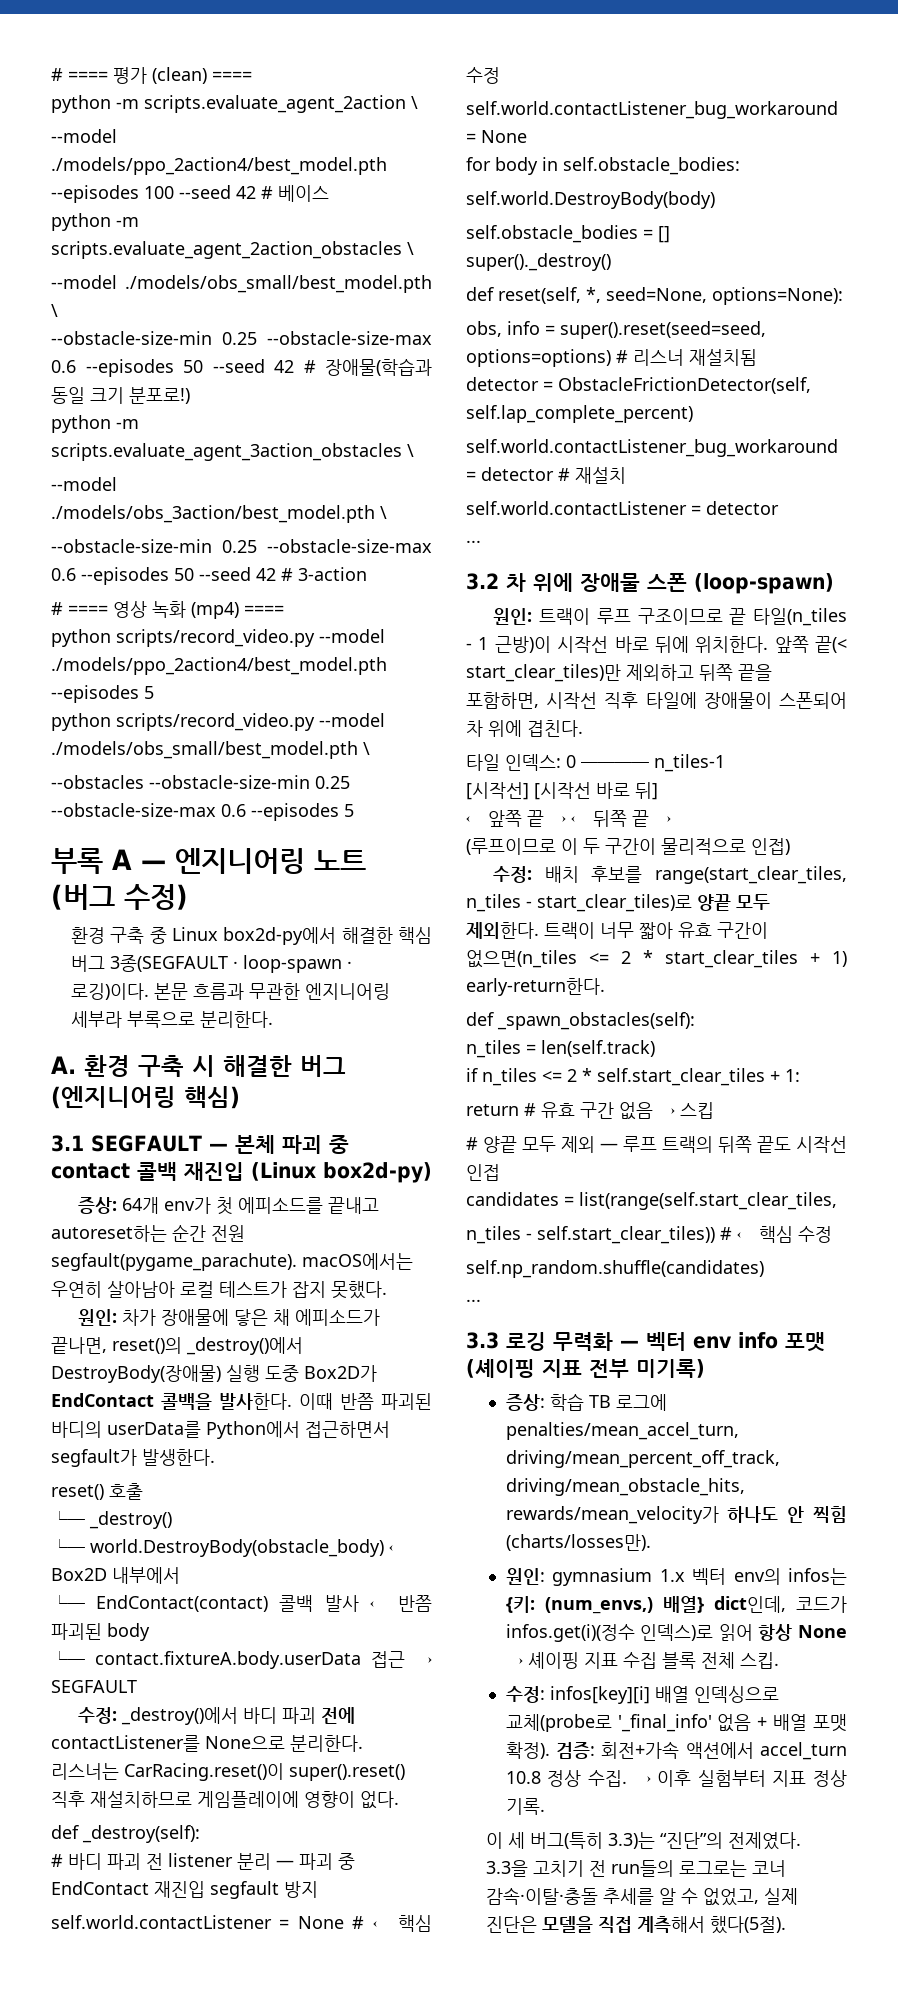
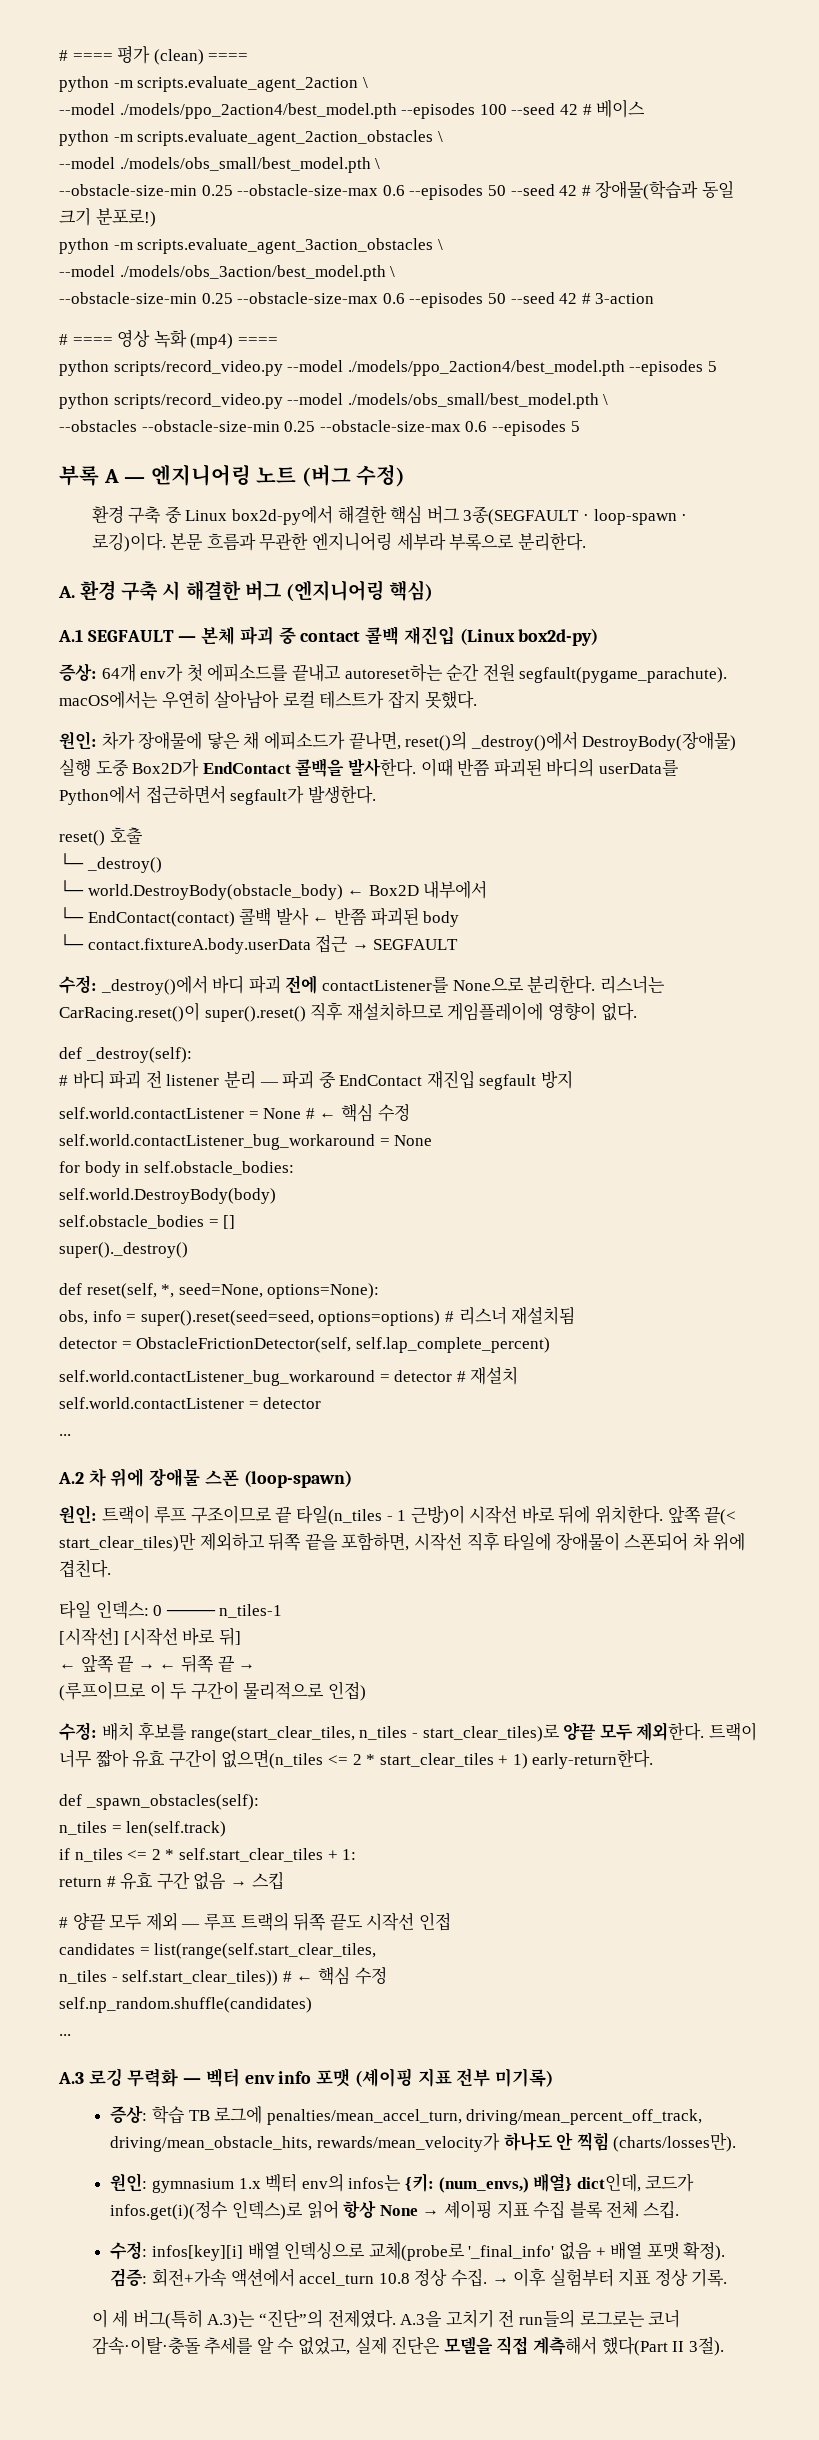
[51,1135,84,1152] 3.1 -> [58,629,83,642] A.1
[466,573,499,590] 3.2 -> [58,1472,84,1484] A.2
[466,1332,499,1349] 3.3 -> [58,2072,84,2084] A.3
[607,1832,655,1849] 3.3)는 -> [207,2311,256,2329] A.3)는
[485,1860,528,1877] 3.3을 -> [400,2311,443,2327] A.3을
[709,1916,786,1934] 했다(5절). -> [601,2336,724,2356] 했다(Part II 3절).

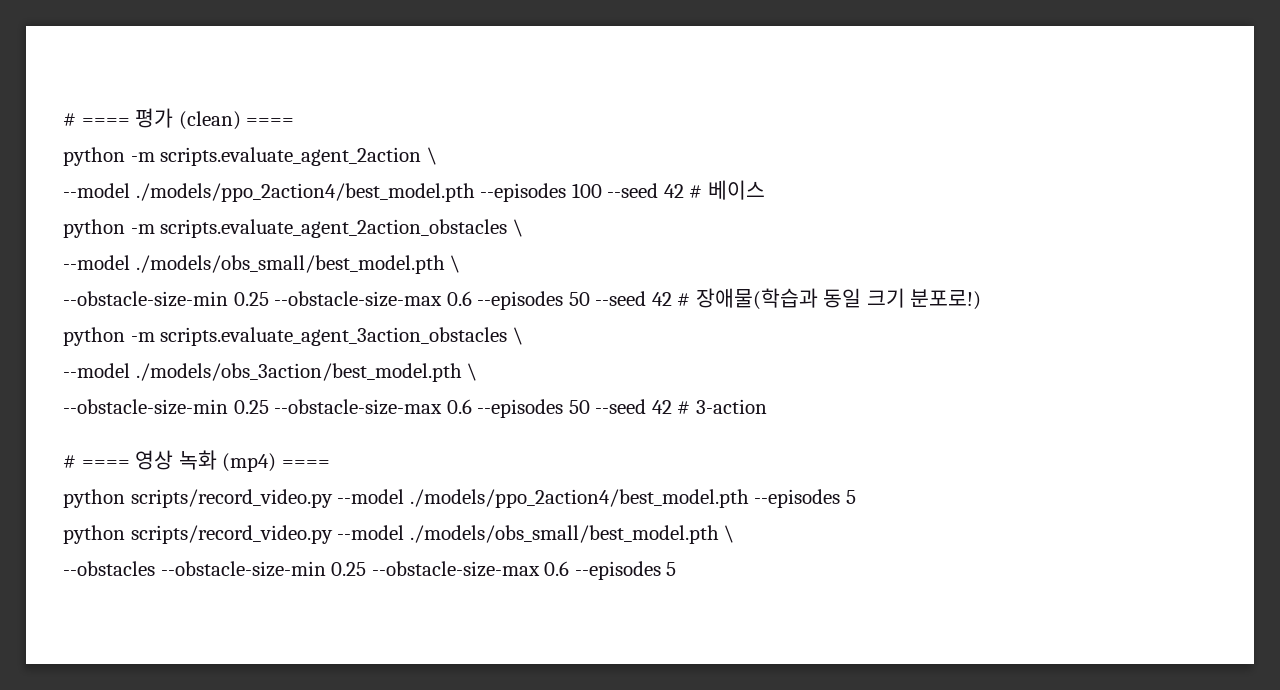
[59,464,406,487] [91,505,688,525] [91,532,586,552] [58,580,433,602] [58,626,599,646] [59,663,728,683] [59,690,477,709] [59,731,737,751] [59,758,679,777] [59,785,376,805] [59,827,143,846] [59,853,162,873] [59,880,488,900] [59,907,460,927] [59,934,459,954] [59,975,665,995] [59,1002,637,1022] [59,1047,192,1063] [59,1070,574,1090] [59,1104,410,1122] [59,1134,433,1150] [59,1161,294,1177] [59,1188,276,1204] [59,1215,236,1229] [59,1242,188,1258] [59,1283,380,1299] [59,1306,576,1326] [59,1337,550,1353] [59,1366,519,1386] [59,1397,322,1409] [59,1434,71,1436] [58,1468,352,1488] [59,1505,737,1525] [59,1532,746,1552] [59,1559,111,1578] [59,1600,283,1619] [59,1627,241,1646] [59,1654,256,1673] [59,1681,366,1701] [59,1722,757,1742] [59,1749,654,1769] [59,1794,259,1810] [59,1821,227,1837] [59,1848,357,1862] [59,1871,284,1890] [59,1912,451,1931] [59,1943,377,1959] [59,1967,387,1986] [59,1997,312,2013] [59,2034,71,2036] [58,2068,553,2087] [110,2105,703,2125] [110,2132,737,2152] [110,2173,695,2193] [110,2200,679,2220] [110,2241,726,2261] [110,2268,728,2287] [91,2309,681,2329] [91,2336,724,2356] // 부록 A — 엔지니어링 노트 (버그 수정) // 환경 구축 중 Linux box2d-py에서 해결한 핵심 버그 3종(SEGFAULT · loop-spawn · 로깅)이다. 본문 흐름과 무관한 엔지니어링 세부라 부록으로 분리한다. // A. 환경 구축 시 해결한 버그 (엔지니어링 핵심) // A.1 SEGFAULT — 본체 파괴 중 contact 콜백 재진입 (Linux box2d-py) // 증상: 64개 env가 첫 에피소드를 끝내고 autoreset하는 순간 전원 segfault(pygame_parachute). macOS에서는 우연히 살아남아 로컬 테스트가 잡지 못했다. // 원인: 차가 장애물에 닿은 채 에피소드가 끝나면, reset()의 _destroy()에서 DestroyBody(장애물) 실행 도중 Box2D가 EndContact 콜백을 발사한다. 이때 반쯤 파괴된 바디의 userData를 Python에서 접근하면서 segfault가 발생한다. // reset() 호출 // └─ _destroy() // └─ world.DestroyBody(obstacle_body) ← Box2D 내부에서 // └─ EndContact(contact) 콜백 발사 ← 반쯤 파괴된 body // └─ contact.fixtureA.body.userData 접근 → SEGFAULT // 수정: _destroy()에서 바디 파괴 전에 contactListener를 None으로 분리한다. 리스너는 CarRacing.reset()이 super().reset() 직후 재설치하므로 게임플레이에 영향이 없다. // def _destroy(self): // # 바디 파괴 전 listener 분리 — 파괴 중 EndContact 재진입 segfault 방지 // self.world.contactListener = None # ← 핵심 수정 // self.world.contactListener_bug_workaround = None // for body in self.obstacle_bodies: // self.world.DestroyBody(body) // self.obstacle_bodies = [] // super()._destroy() // def reset(self, *, seed=None, options=None): // obs, info = super().reset(seed=seed, options=options) # 리스너 재설치됨 // detector = ObstacleFrictionDetector(self, self.lap_complete_percent) // self.world.contactListener_bug_workaround = detector # 재설치 // self.world.contactListener = detector // ... // A.2 차 위에 장애물 스폰 (loop-spawn) // 원인: 트랙이 루프 구조이므로 끝 타일(n_tiles - 1 근방)이 시작선 바로 뒤에 위치한다. 앞쪽 끝(< start_clear_tiles)만 제외하고 뒤쪽 끝을 포함하면, 시작선 직후 타일에 장애물이 스폰되어 차 위에 겹친다. // 타일 인덱스: 0 ──── n_tiles-1 // [시작선] [시작선 바로 뒤] // ← 앞쪽 끝 → ← 뒤쪽 끝 → // (루프이므로 이 두 구간이 물리적으로 인접) // 수정: 배치 후보를 range(start_clear_tiles, n_tiles - start_clear_tiles)로 양끝 모두 제외한다. 트랙이 너무 짧아 유효 구간이 없으면(n_tiles <= 2 * start_clear_tiles + 1) early-return한다. // def _spawn_obstacles(self): // n_tiles = len(self.track) // if n_tiles <= 2 * self.start_clear_tiles + 1: // return # 유효 구간 없음 → 스킵 // # 양끝 모두 제외 — 루프 트랙의 뒤쪽 끝도 시작선 인접 // candidates = list(range(self.start_clear_tiles, // n_tiles - self.start_clear_tiles)) # ← 핵심 수정 // self.np_random.shuffle(candidates) // ... // A.3 로깅 무력화 — 벡터 env info 포맷 (셰이핑 지표 전부 미기록) // 증상: 학습 TB 로그에 penalties/mean_accel_turn, driving/mean_percent_off_track, driving/mean_obstacle_hits, rewards/mean_velocity가 하나도 안 찍힘 (charts/losses만). // 원인: gymnasium 1.x 벡터 env의 infos는 {키: (num_envs,) 배열} dict인데, 코드가 infos.get(i)(정수 인덱스)로 읽어 항상 None → 셰이핑 지표 수집 블록 전체 스킵. // 수정: infos[key][i] 배열 인덱싱으로 교체(probe로 '_final_info' 없음 + 배열 포맷 확정). 검증: 회전+가속 액션에서 accel_turn 10.8 정상 수집. → 이후 실험부터 지표 정상 기록. // 이 세 버그(특히 A.3)는 “진단”의 전제였다. A.3을 고치기 전 run들의 로그로는 코너 감속·이탈·충돌 추세를 알 수 없었고, 실제 진단은 모델을 직접 계측해서 했다(Part II 3절). -> (677, 569) none

